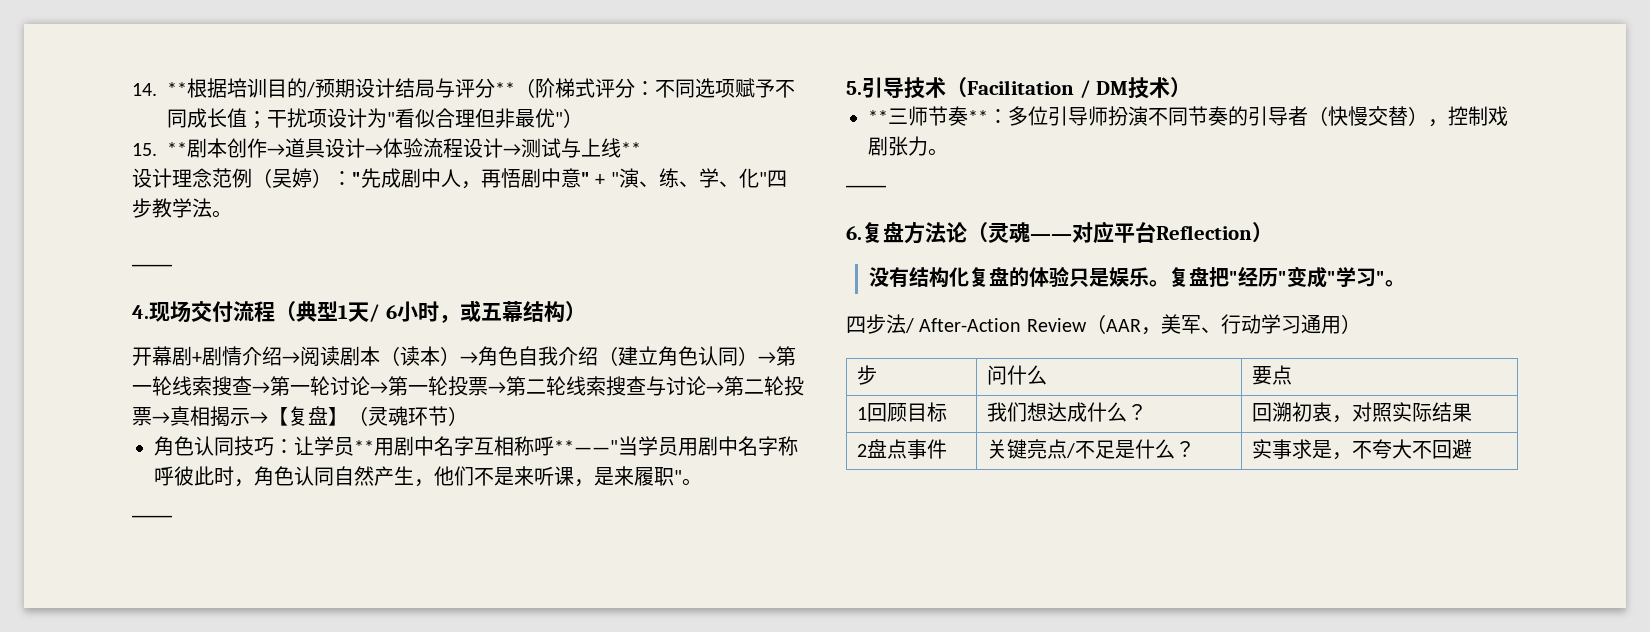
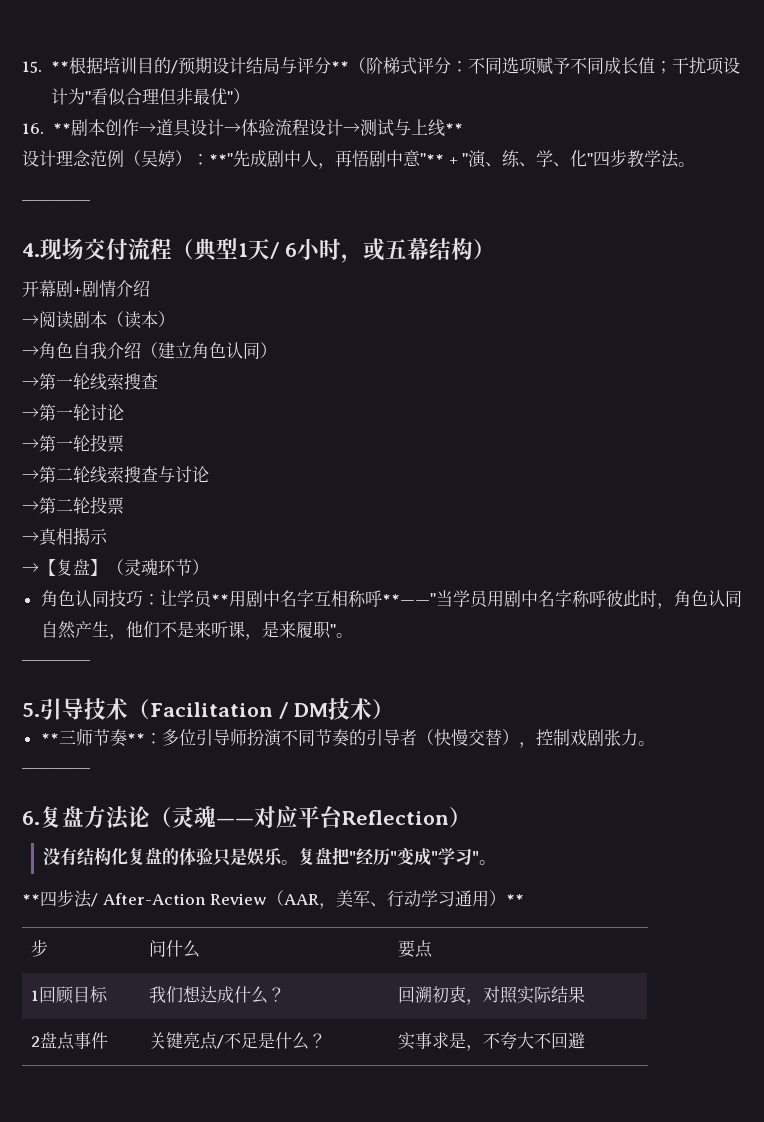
[132,83,157,96] 14. -> [22,61,42,73] 15.
[132,143,157,156] 15. -> [22,123,44,134] 16.
[352,172,361,186] " -> [209,153,233,165] **"
[581,172,590,186] " -> [420,153,444,165] "**
[132,263,172,267] ____ -> [22,200,90,207] ────
(282, 356) none -> (150, 288) //
(460, 356) none -> (175, 319) //
(758, 356) none -> (277, 350) //
(252, 385) none -> (158, 381) //
(370, 386) none -> (124, 412) //
(488, 386) none -> (124, 443) //
(706, 386) none -> (209, 474) //
(152, 416) none -> (124, 505) //
(250, 417) none -> (108, 536) //
[132,514,172,518] ____ -> [22,660,90,667] ────
[846,184,886,188] ____ -> [22,768,90,775] ────
(1405, 283) none -> [22,894,40,905] **
(1361, 324) none -> [506,894,525,905] **

